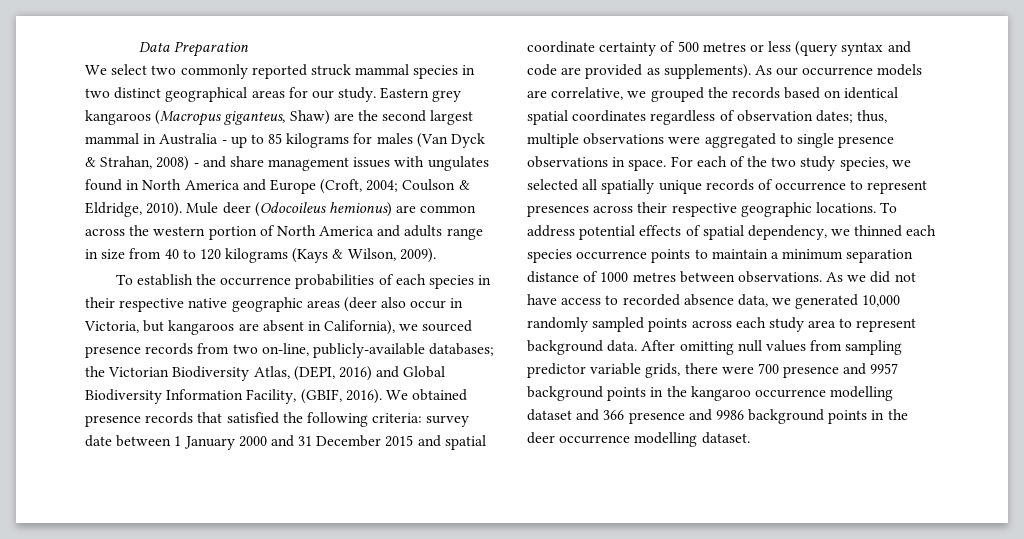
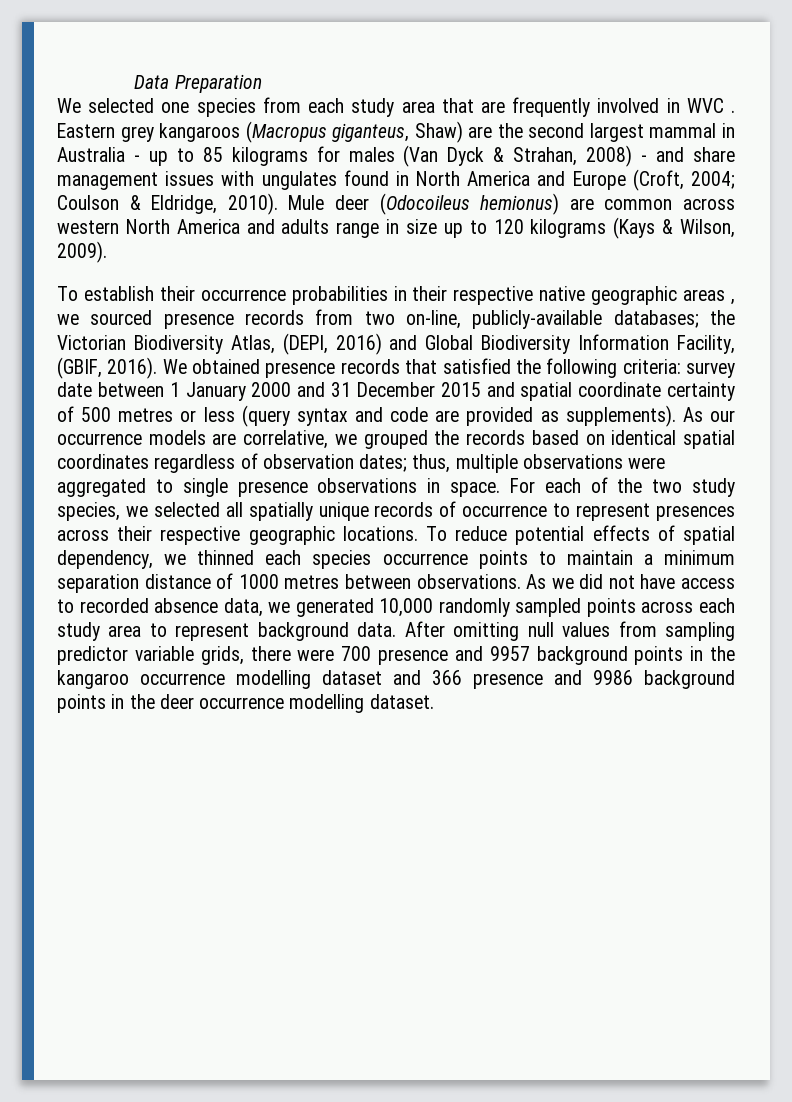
[111,64,476,79] [85,87,377,102] select two commonly reported struck mammal species in two distinct geographical areas for our study. -> [88,97,735,117] selected one species from each study area that are frequently involved in WVC .
[129,225,275,240] the western portion of -> [57,220,119,234] western
[129,248,179,259] from 40 -> [443,223,463,238] up
[196,274,217,285] the -> [159,286,195,301] their
[378,274,475,289] of each species -> (388, 295) none
[343,297,464,312] [84,320,396,335] (deer also occur in Victoria, but kangaroos are absent in California), -> [731,299,735,305] ,
[527,225,575,237] address -> [455,526,508,541] reduce

